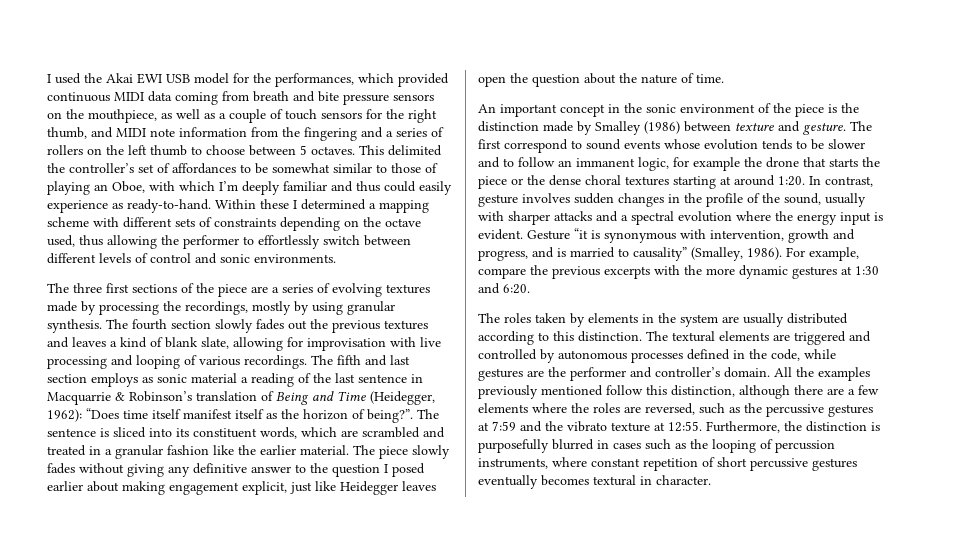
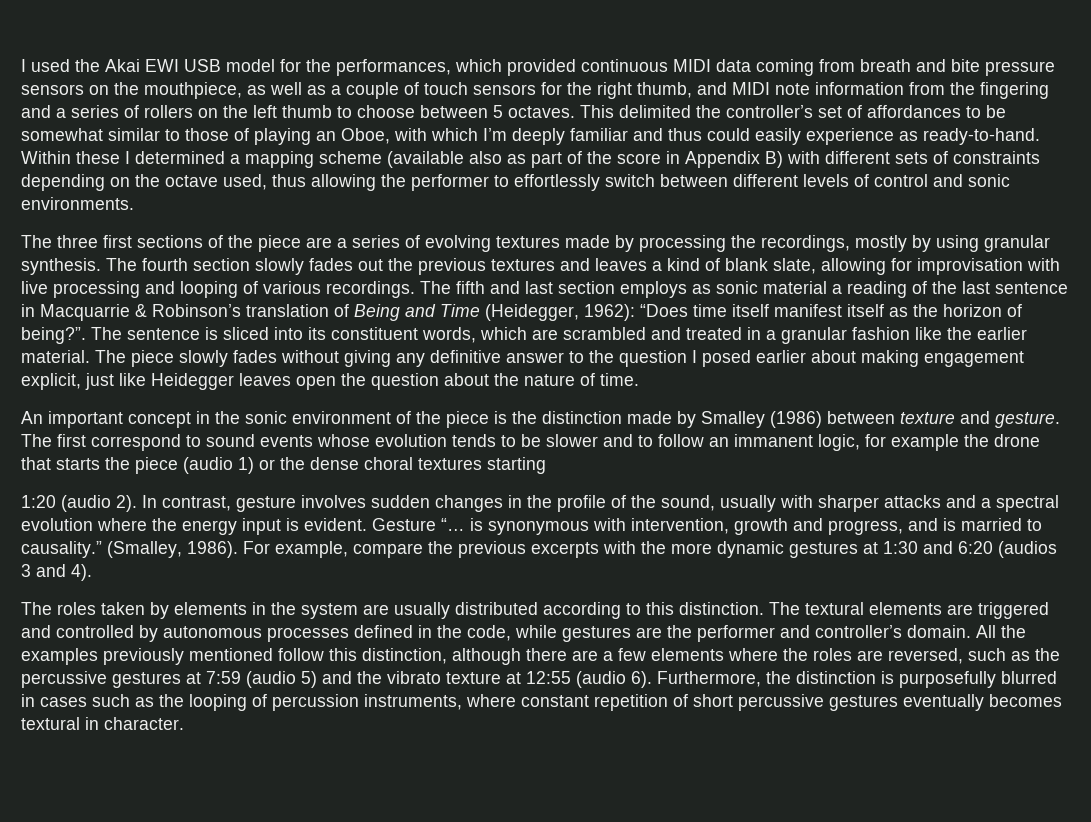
(89, 222) none -> [387,151,783,168] (available also as part of the score in Appendix B)
(507, 182) none -> [183,457,254,474] (audio 1)
[720,175,805,186] at around 1:20. -> [21,495,137,512] // 1:20 (audio 2).
[574,228,588,239] “it -> [441,518,465,531] “…
[633,247,687,261] causality” -> [21,541,102,558] causality.”
[503,284,530,294] 6:20. -> [958,541,1057,558] [21,564,92,581] 6:20 (audios 3 and 4).
(516, 426) none -> [246,671,317,688] (audio 5)
[668,421,702,432] 12:55. -> [526,671,652,688] 12:55 (audio 6).

